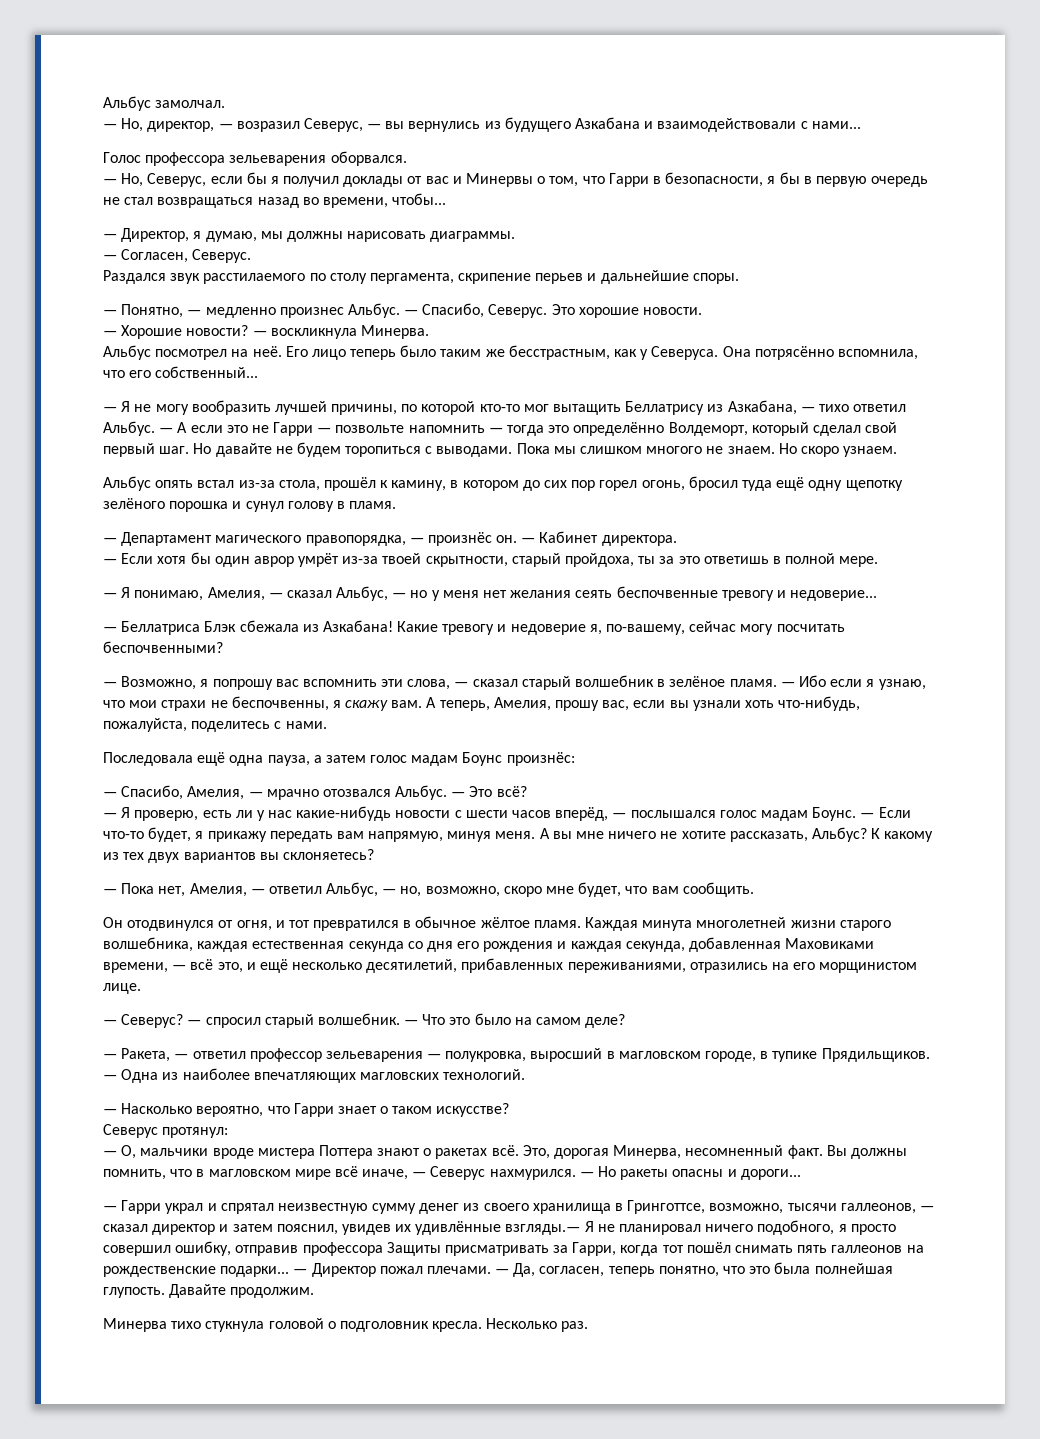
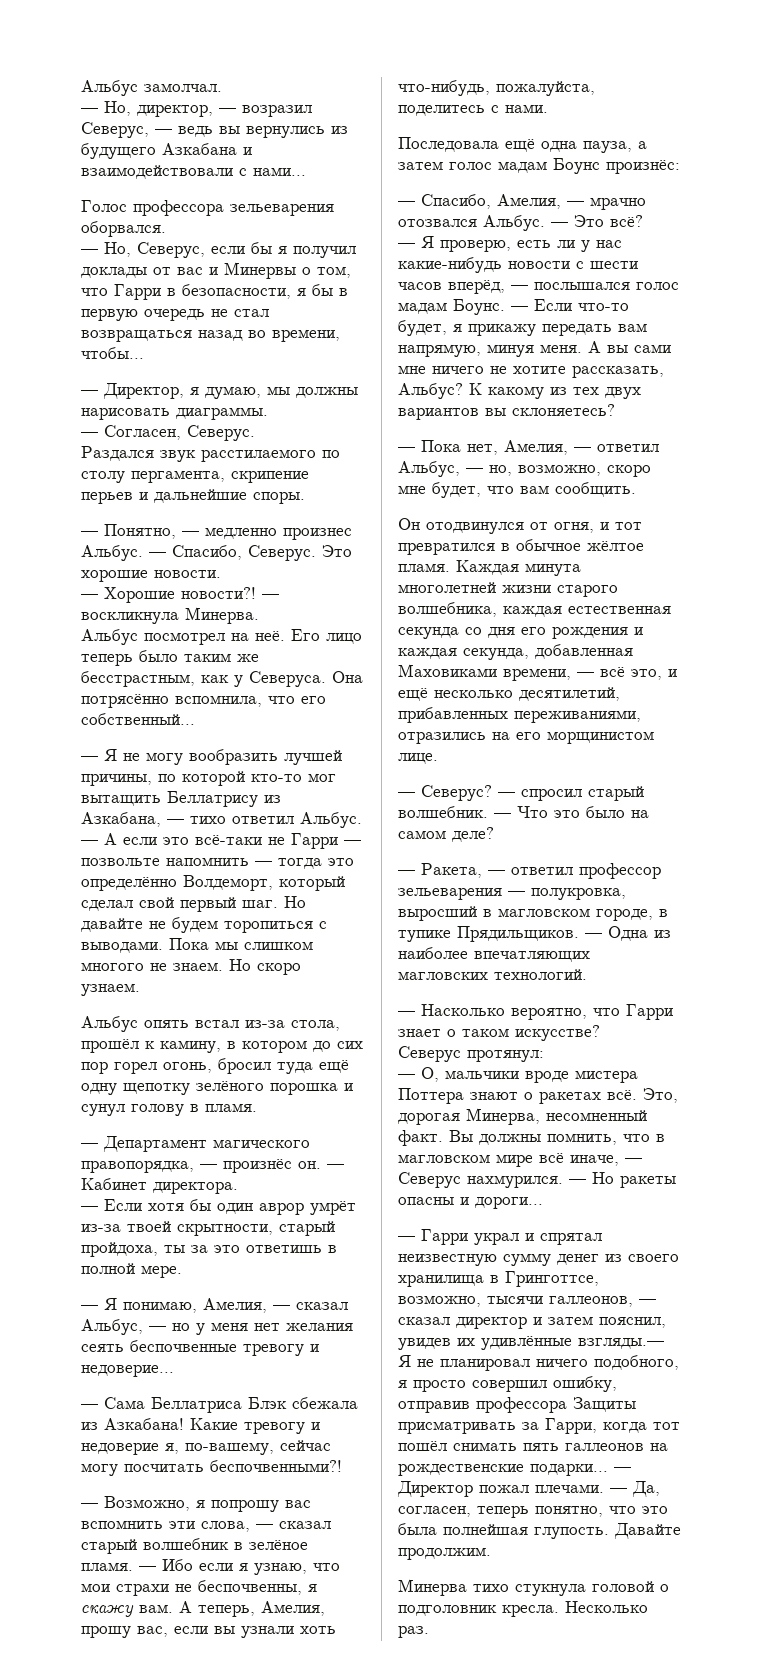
(382, 126) none -> [178,126,213,137] ведь
[186,325,249,336] новости? -> [181,587,256,599] новости?!
(248, 429) none -> [195,835,262,845] всё-таки
(117, 629) none -> [104,1397,145,1409] Сама
[103,641,223,653] беспочвенными? -> [210,1460,342,1472] беспочвенными?!
(572, 835) none -> [634,344,671,353] сами

